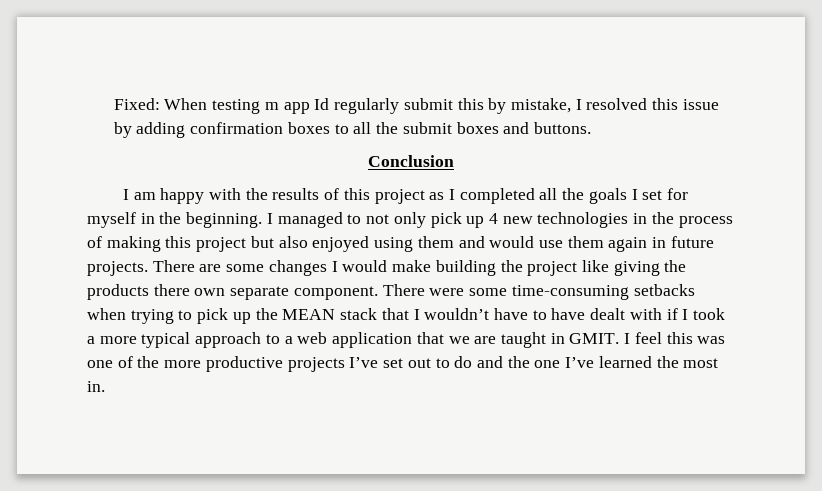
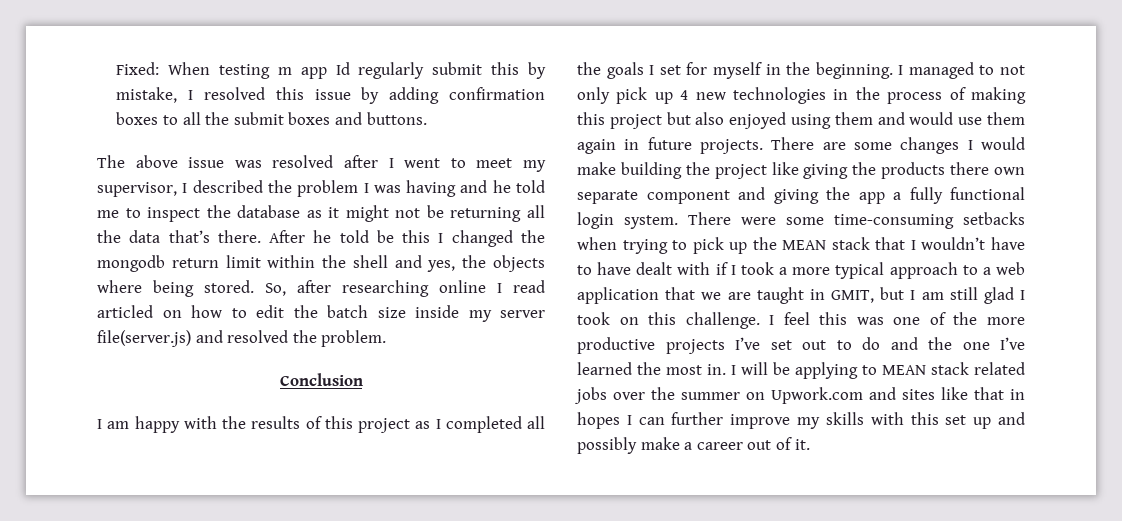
(592, 128) none -> [97,155,547,172] [97,180,545,197] [97,205,545,222] [97,230,545,247] [97,255,545,272] [97,280,545,297] [97,305,545,322] [97,330,387,347] // The above issue was resolved after I went to meet my supervisor, I described the problem I was having and he told me to inspect the database as it might not be returning all the data that’s there. After he told be this I changed the mongodb return limit within the shell and yes, the objects where being stored. So, after researching online I read articled on how to edit the batch size inside my server file(server.js) and resolved the problem.
[293,286,378,300] component. -> [646,187,1025,204] [577,212,678,229] component and giving the app a fully functional login system.
[569,333,620,344] GMIT. -> [831,287,1025,304] [577,312,760,329] GMIT, but I am still glad I took on this challenge.
(105, 386) none -> [731,362,1025,379] [574,387,1025,404] [577,412,1025,429] [577,437,810,454] I will be applying to MEAN stack related jobs over the summer on Upwork.com and sites like that in hopes I can further improve my skills with this set up and possibly make a career out of it.

